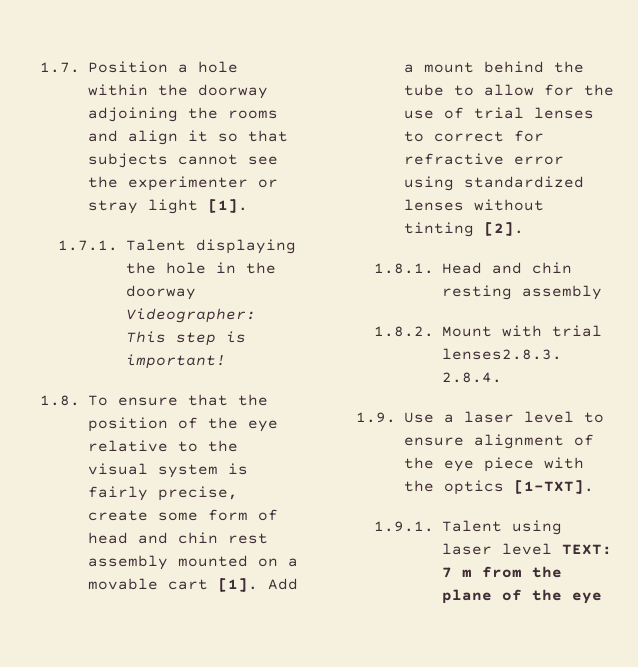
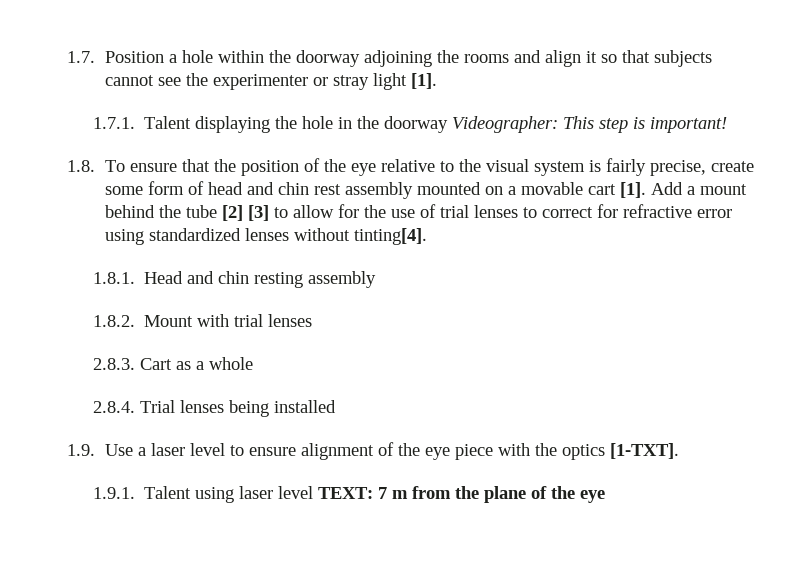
(444, 90) none -> [221,205,269,221] [2] [3]
[403,222,524,237] tinting [2]. -> [353,228,427,245] tinting[4].
[442,348,563,360] [442,372,503,383] lenses2.8.3. 2.8.4. -> [268,314,313,327] [92,357,253,370] [92,400,336,417] lenses // 2.8.3. Cart as a whole // 2.8.4. Trial lenses being installed

